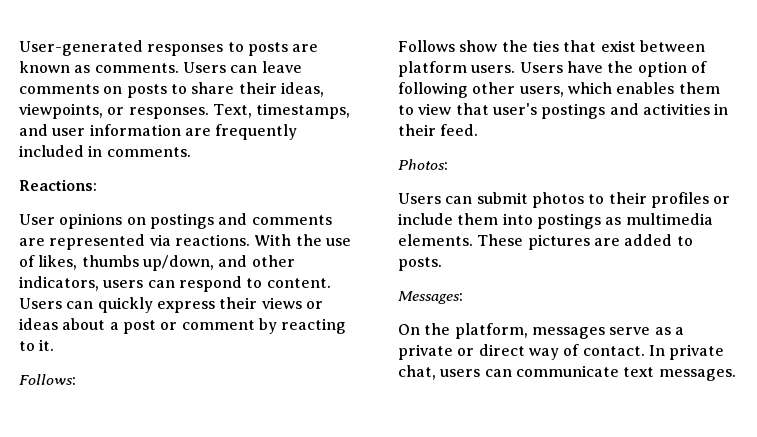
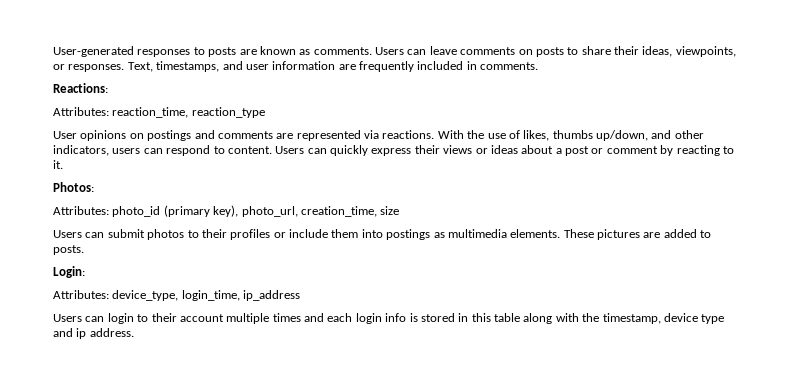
(97, 185) none -> [53,107,265,118] // Attributes: reaction_time, reaction_type
[19,374,76,385] [398,40,705,52] [398,61,707,77] [398,82,720,98] [398,103,729,119] [398,124,479,136] [398,159,448,170] Follows: // Follows show the ties that exist between platform users. Users have the option of following other users, which enables them to view that user's postings and activities in their feed. // Photos: -> [53,182,94,192] [53,205,400,217] Photos: // Attributes: photo_id (primary key), photo_url, creation_time, size
[398,291,463,304] [398,323,684,339] [398,344,725,360] [398,365,736,381] Messages: // On the platform, messages serve as a private or direct way of contact. In private chat, users can communicate text messages. -> [53,266,85,278] [53,290,301,301] [53,313,725,324] [53,328,134,339] Login: // Attributes: device_type, login_time, ip_address // Users can login to their account multiple times and each login info is stored in this table along with the timestamp, device type and ip address.

